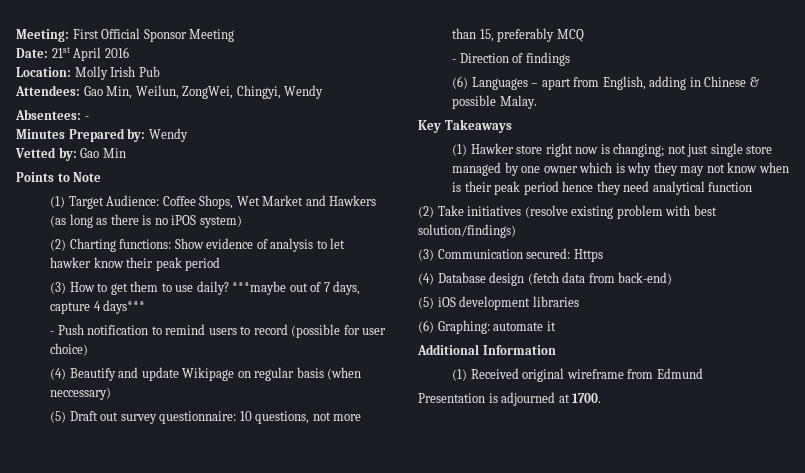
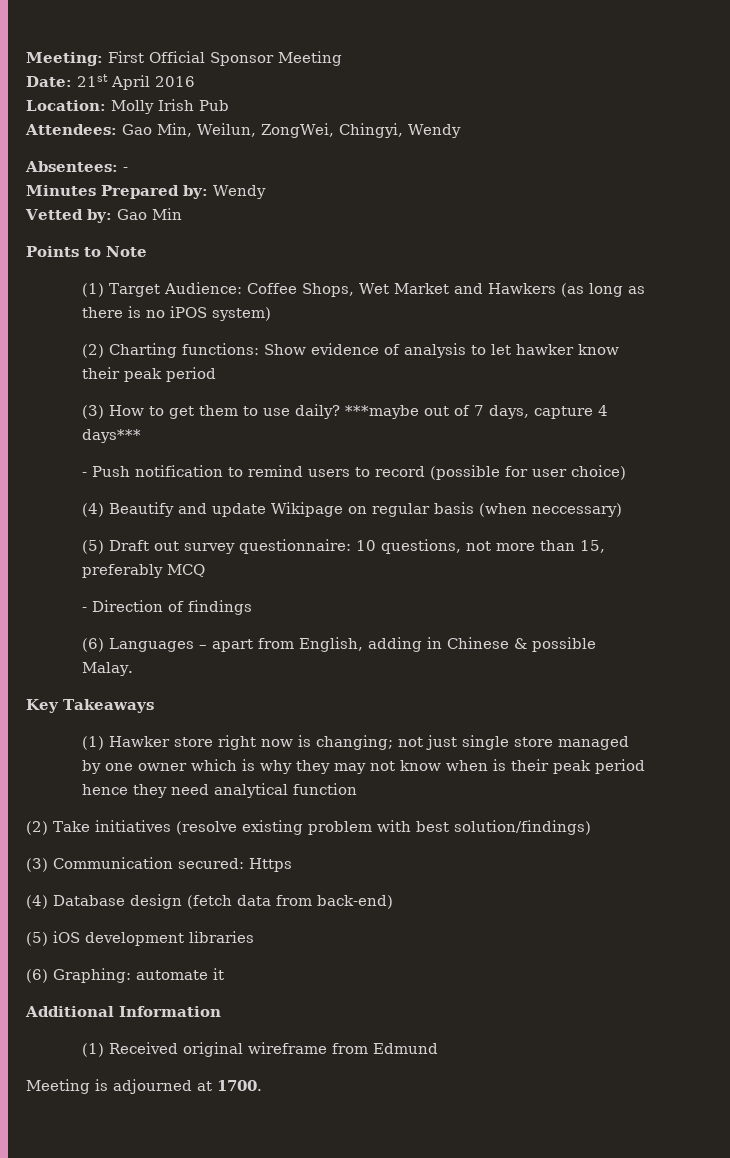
[418,393,485,403] Presentation -> [26,1079,90,1094] Meeting

